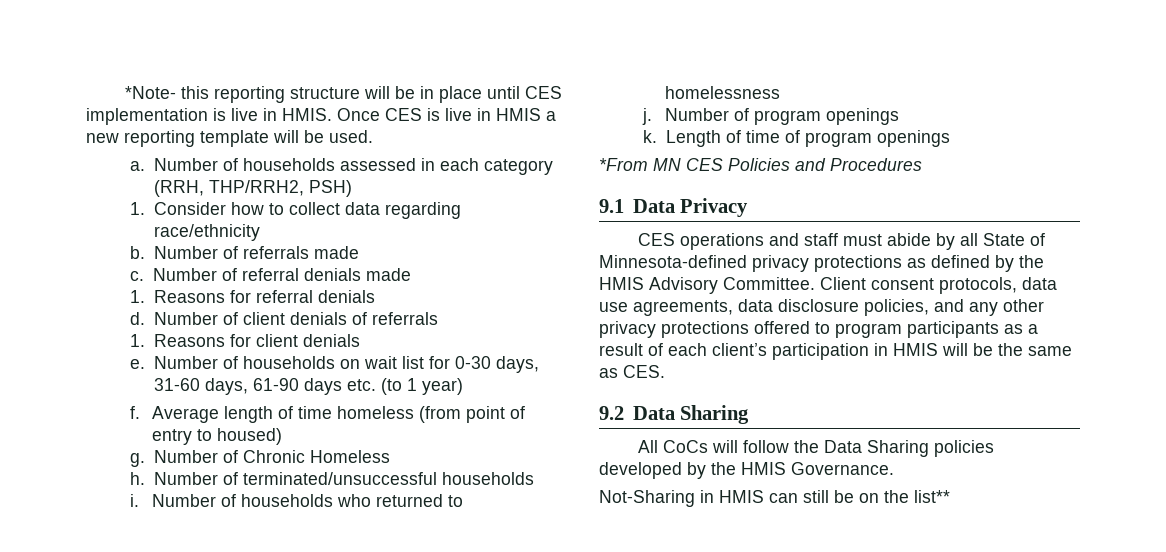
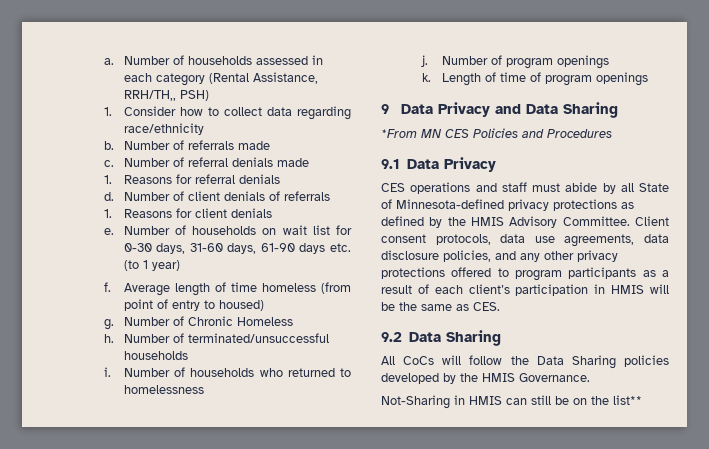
[124,86,562,103] [86,108,556,125] [86,130,373,147] *Note- this reporting structure will be in place until CES implementation is live in HMIS. Once CES is live in HMIS a new reporting template will be used. // -> (103, 61) none
[153,180,304,197] (RRH, THP/RRH2, -> [208,72,318,84] [123,90,176,101] (Rental Assistance, RRH/TH,,
(950, 138) none -> [381,102,619,118] // 9 Data Privacy and Data Sharing

